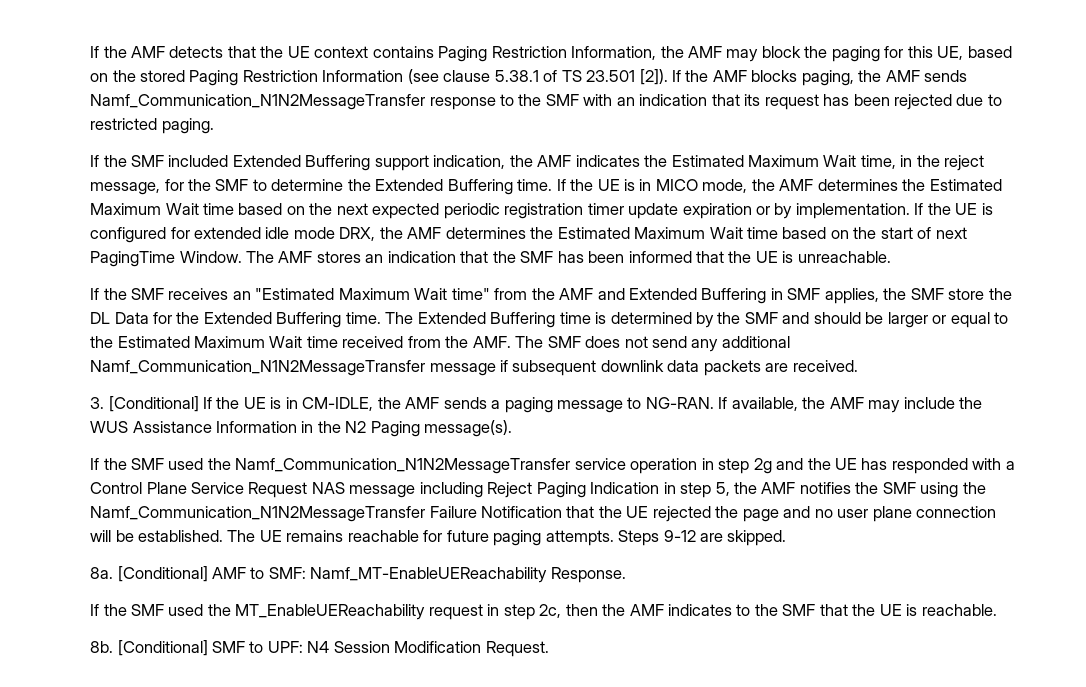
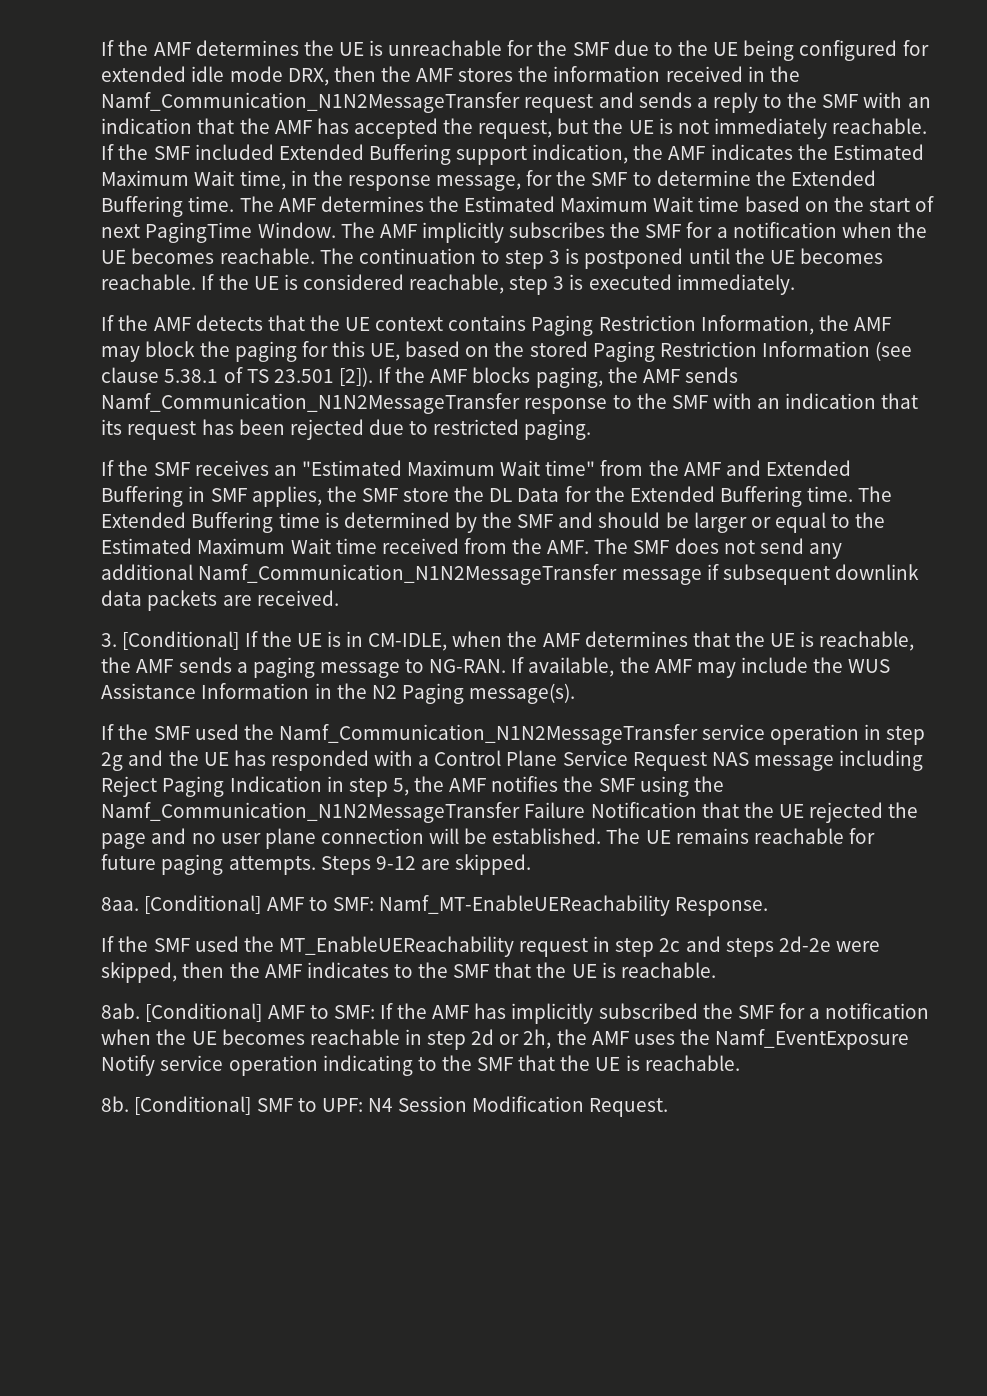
[90,46,165,58] If the AMF -> [101,40,929,61] [101,66,800,86] [101,92,931,113] [101,118,928,139] [101,144,924,165] [101,170,876,191] [101,196,935,217] [101,222,927,243] [101,248,883,269] [101,274,795,295] [101,315,191,331] If the AMF determines the UE is unreachable for the SMF due to the UE being configured for extended idle mode DRX, then the AMF stores the information received in the Namf_Communication_N1N2MessageTransfer request and sends a reply to the SMF with an indication that the AMF has accepted the request, but the UE is not immediately reachable. If the SMF included Extended Buffering support indication, the AMF indicates the Estimated Maximum Wait time, in the response message, for the SMF to determine the Extended Buffering time. The AMF determines the Estimated Maximum Wait time based on the start of next PagingTime Window. The AMF implicitly subscribes the SMF for a notification when the UE becomes reachable. The continuation to step 3 is postponed until the UE becomes reachable. If the UE is considered reachable, step 3 is executed immediately. // If the AMF
[90,155,985,171] [90,179,1002,195] [90,203,993,219] [90,227,967,243] [90,251,891,267] // If the SMF included Extended Buffering support indication, the AMF indicates the Estimated Maximum Wait time, in the reject message, for the SMF to determine the Extended Buffering time. If the UE is in MICO mode, the AMF determines the Estimated Maximum Wait time based on the next expected periodic registration timer update expiration or by implementation. If the UE is configured for extended idle mode DRX, the AMF determines the Estimated Maximum Wait time based on the start of next PagingTime Window. The AMF stores an indication that the SMF has been informed that the UE is unreachable. -> (592, 429) none
(374, 404) none -> [452,631,915,651] when the AMF determines that the UE is reachable,
[90,567,114,579] 8a. -> [101,897,140,911] 8aa.
[539,604,562,618] 2c, -> [659,936,880,957] [101,962,178,983] 2c and steps 2d-2e were skipped,
(997, 610) none -> [101,1003,930,1024] [101,1029,910,1050] [101,1055,740,1076] // 8ab. [Conditional] AMF to SMF: If the AMF has implicitly subscribed the SMF for a notification when the UE becomes reachable in step 2d or 2h, the AMF uses the Namf_EventExposure Notify service operation indicating to the SMF that the UE is reachable.

